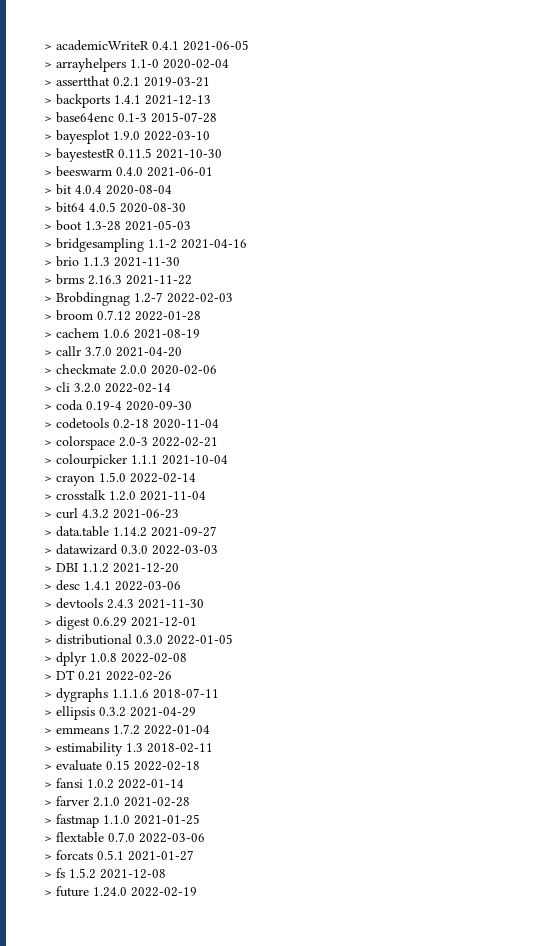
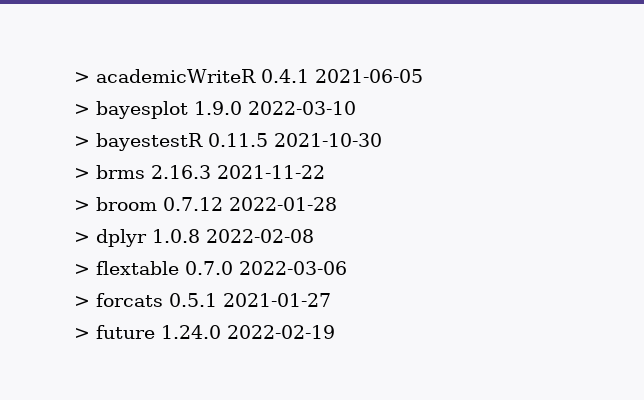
[44,58,229,72] [44,76,210,87] [44,94,211,108] [44,112,217,123] // > arrayhelpers 1.1-0 2020-02-04 // > assertthat 0.2.1 2019-03-21 // > backports 1.4.1 2021-12-13 // > base64enc 0.1-3 2015-07-28 -> (423, 76) none
[44,166,213,177] [44,184,172,195] [44,202,186,213] [44,220,191,231] [44,238,247,252] [44,256,180,267] // > beeswarm 0.4.0 2021-06-01 // > bit 4.0.4 2020-08-04 // > bit64 4.0.5 2020-08-30 // > boot 1.3-28 2021-05-03 // > bridgesampling 1.1-2 2021-04-16 // > brio 1.1.3 2021-11-30 -> (382, 140) none
[44,292,233,306] // > Brobdingnag 1.2-7 2022-02-03 -> (325, 172) none
[56,328,200,339] [44,346,182,357] [44,364,217,375] [44,382,171,393] [44,400,192,411] [44,418,219,429] [44,436,218,450] [44,454,228,468] [44,472,196,486] [44,490,206,501] [44,508,179,519] [44,526,217,537] [44,544,218,555] [44,563,179,573] [44,580,181,591] [44,598,204,609] [44,616,197,630] [44,634,233,645] [44,652,187,666] [44,670,172,681] [44,688,219,702] [44,706,196,720] [44,724,210,735] [44,742,213,756] [44,760,200,771] [44,778,184,789] [44,796,190,807] [44,814,200,828] cachem 1.0.6 2021-08-19 // > callr 3.7.0 2021-04-20 // > checkmate 2.0.0 2020-02-06 // > cli 3.2.0 2022-02-14 // > coda 0.19-4 2020-09-30 // > codetools 0.2-18 2020-11-04 // > colorspace 2.0-3 2022-02-21 // > colourpicker 1.1.1 2021-10-04 // > crayon 1.5.0 2022-02-14 // > crosstalk 1.2.0 2021-11-04 // > curl 4.3.2 2021-06-23 // > data.table 1.14.2 2021-09-27 // > datawizard 0.3.0 2022-03-03 // > DBI 1.1.2 2021-12-20 // > desc 1.4.1 2022-03-06 // > devtools 2.4.3 2021-11-30 // > digest 0.6.29 2021-12-01 // > distributional 0.3.0 2022-01-05 // > dplyr 1.0.8 2022-02-08 // > DT 0.21 2022-02-26 // > dygraphs 1.1.1.6 2018-07-11 // > ellipsis 0.3.2 2021-04-29 // > emmeans 1.7.2 2022-01-04 // > estimability 1.3 2018-02-11 // > evaluate 0.15 2022-02-18 // > fansi 1.0.2 2022-01-14 // > farver 2.1.0 2021-02-28 // > fastmap 1.1.0 2021-01-25 -> [96,229,314,247] dplyr 1.0.8 2022-02-08
[44,868,166,879] // > fs 1.5.2 2021-12-08 -> (331, 300) none

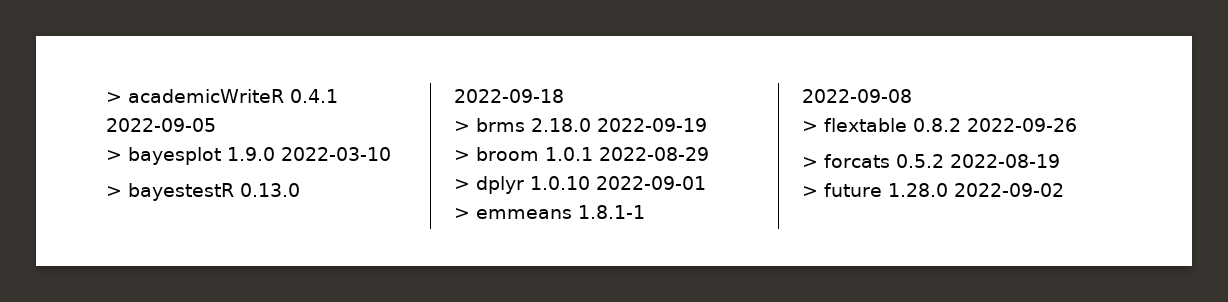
[314,69,423,83] 2021-06-05 -> [106,118,216,132] 2022-09-05
[208,133,382,147] 0.11.5 2021-10-30 -> [240,183,300,197] [454,89,564,103] 0.13.0 2022-09-18
[151,165,325,179] 2.16.3 2021-11-22 -> [531,118,707,132] 2.18.0 2022-09-19
[163,197,337,211] 0.7.12 2022-01-28 -> [545,147,709,161] 1.0.1 2022-08-29
[152,229,314,243] 1.0.8 2022-02-08 -> [530,176,706,190] [454,205,645,219] [802,89,912,103] 1.0.10 2022-09-01 // > emmeans 1.8.1-1 2022-09-08
[185,261,347,275] 0.7.0 2022-03-06 -> [913,118,1077,132] 0.8.2 2022-09-26
[169,293,331,307] 0.5.1 2021-01-27 -> [896,154,1060,168] 0.5.2 2022-08-19
[161,325,335,339] 1.24.0 2022-02-19 -> [888,183,1064,197] 1.28.0 2022-09-02

